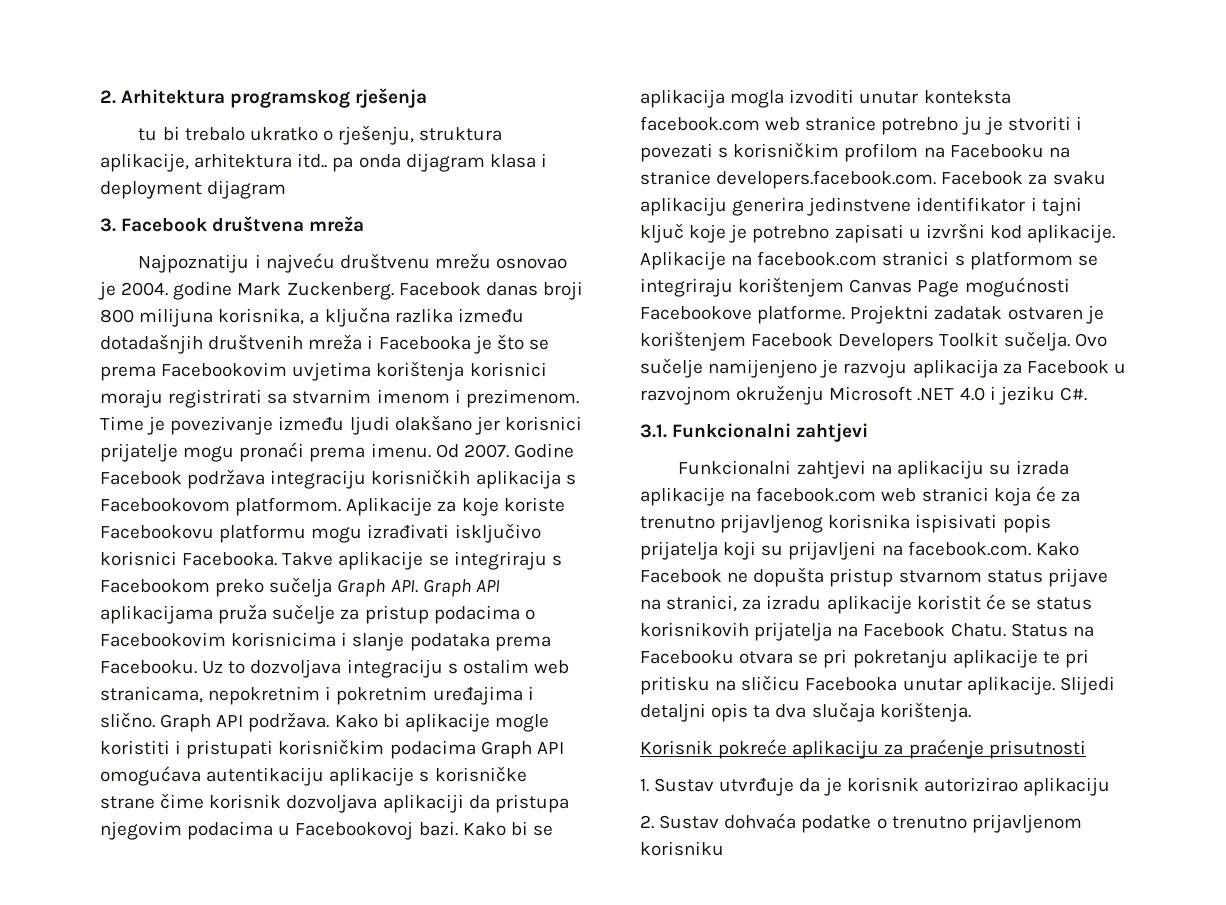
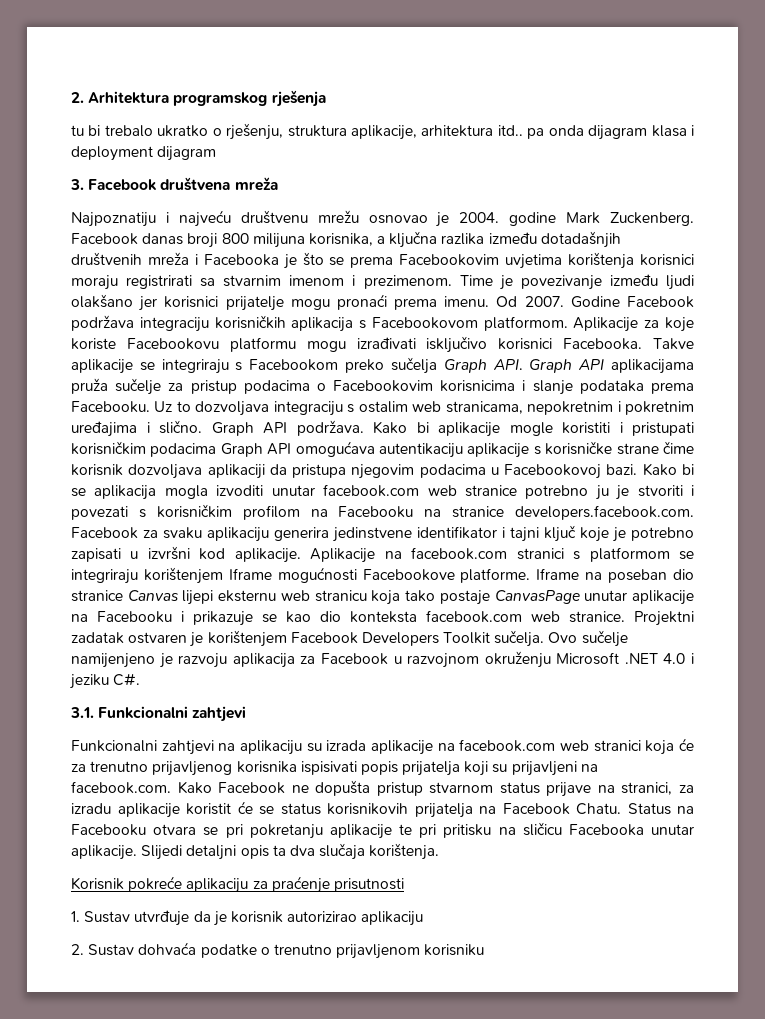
[923,90,1011,104] konteksta -> (315, 490) none
[849,279,960,297] Canvas Page -> [228,568,272,580] Iframe
(846, 314) none -> [536,568,695,583] [71,590,695,605] [71,610,625,626] Iframe na poseban dio stranice Canvas lijepi eksternu web stranicu koja tako postaje CanvasPage unutar aplikacije na Facebooku i prikazuje se kao dio konteksta facebook.com web stranice.

